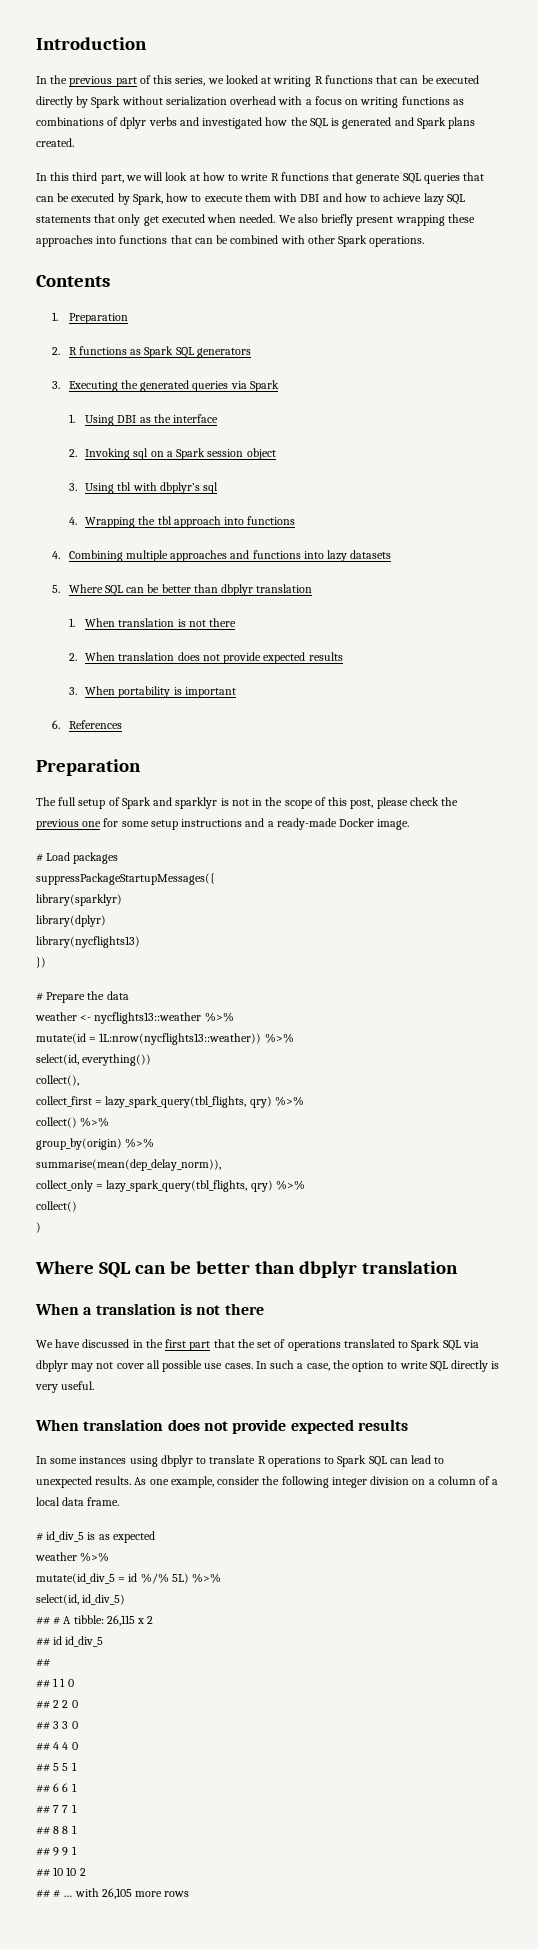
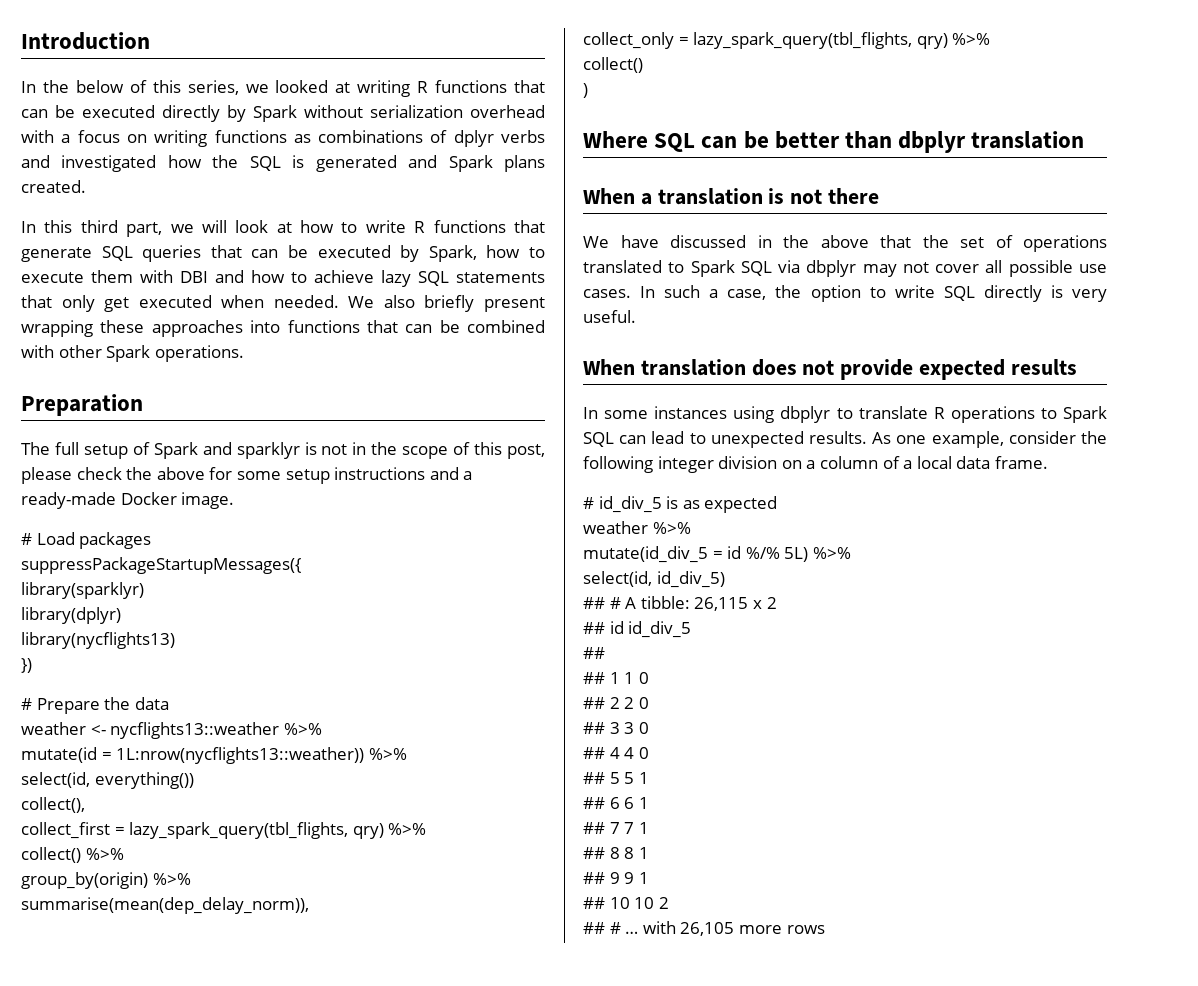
[69,76,137,87] previous part -> [75,80,124,93] below
[36,275,110,287] [52,312,128,324] [52,346,251,358] [52,380,279,392] [68,414,219,426] [68,448,276,460] [68,482,219,494] [68,516,296,528] [52,550,392,562] [52,584,313,596] [68,618,237,627] [68,652,343,664] [68,686,236,698] [52,720,122,729] // Contents // 1. Preparation // 2. R functions as Spark SQL generators // 3. Executing the generated queries via Spark // 1. Using DBI as the interface // 2. Invoking sql on a Spark session object // 3. Using tbl with dbplyr’s sql // 4. Wrapping the tbl approach into functions // 4. Combining multiple approaches and functions into lazy datasets // 5. Where SQL can be better than dbplyr translation // 1. When translation is not there // 2. When translation does not provide expected results // 3. When portability is important // 6. References -> (244, 353) none
[36,819,102,830] previous one -> [156,467,205,480] above
[165,1339,211,1351] first part -> [820,235,869,248] above

